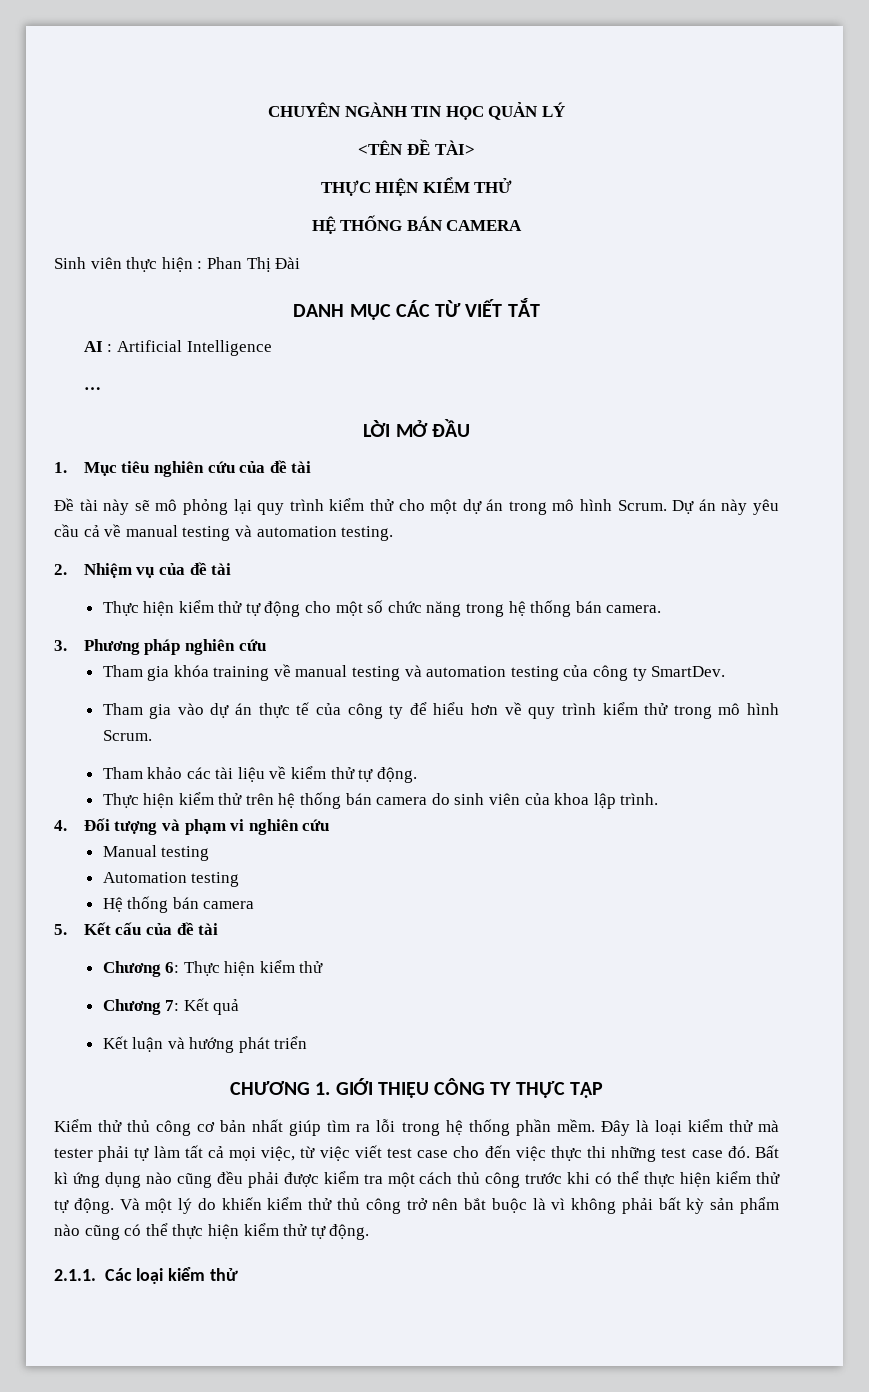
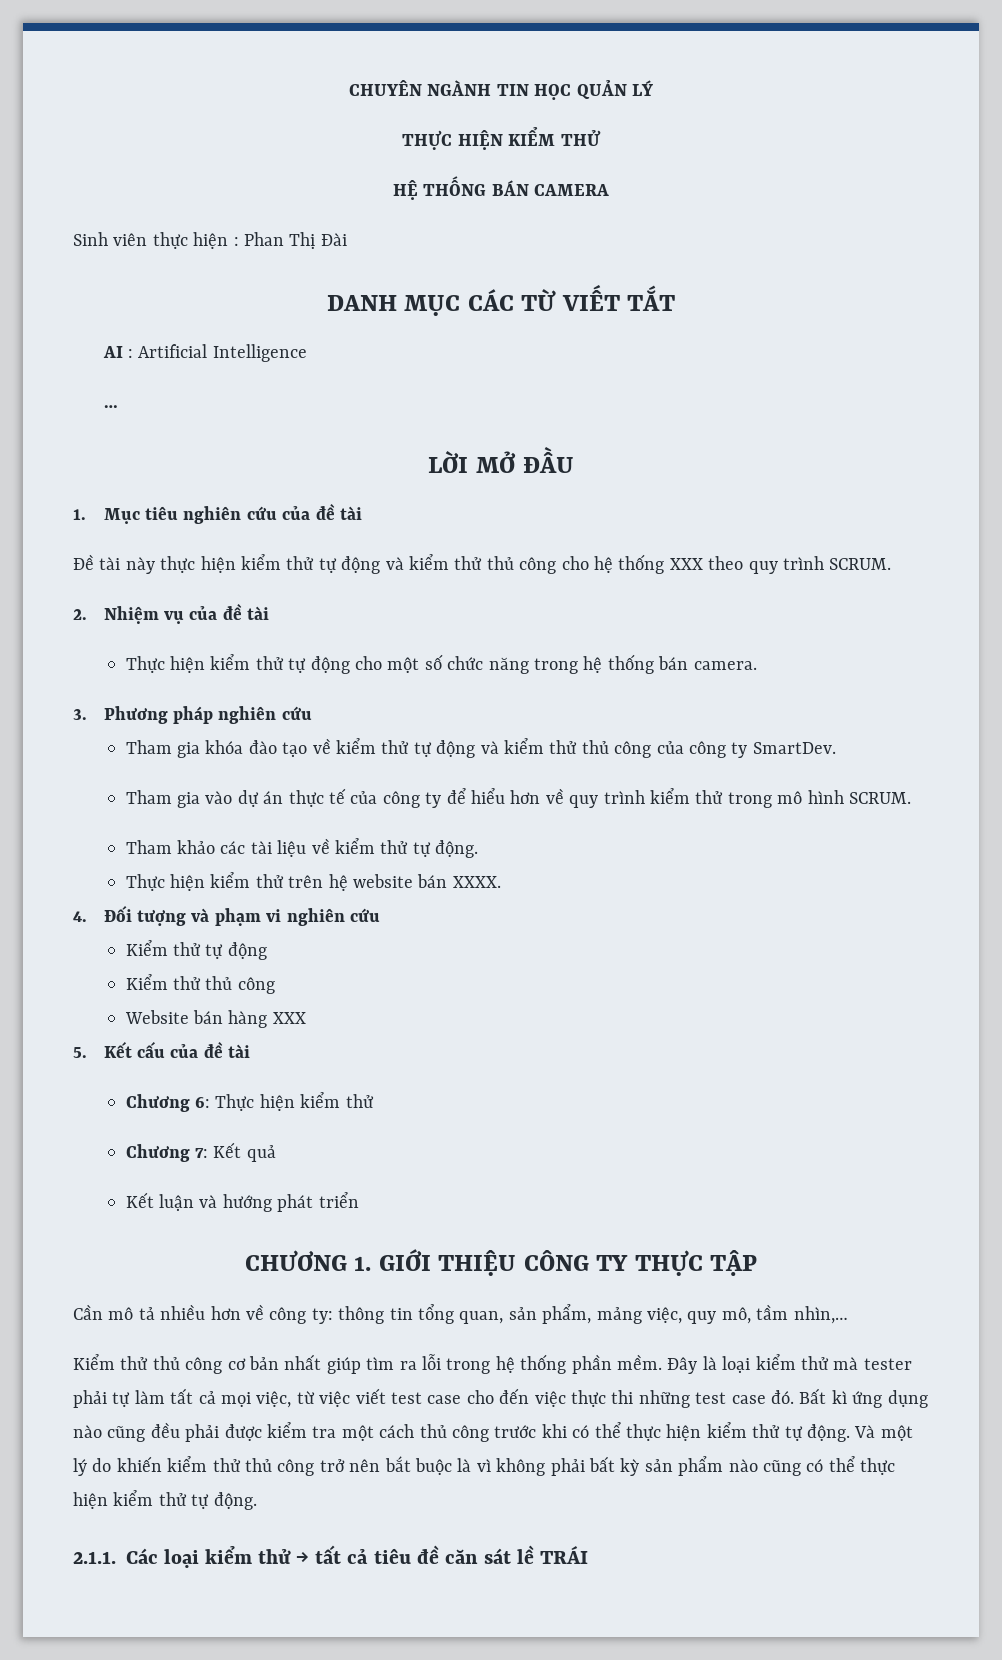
[358,139,475,155] // <TÊN ĐỀ TÀI> -> (653, 88) none
[134,498,779,515] [54,524,394,541] sẽ mô phỏng lại quy trình kiểm thử cho một dự án trong mô hình Scrum. Dự án này yêu cầu cả về manual testing và automation testing. -> [160,554,892,574] thực hiện kiểm thử tự động và kiểm thử thủ công cho hệ thống XXX theo quy trình SCRUM.
[213,664,559,681] training về manual testing và automation testing -> [248,738,652,758] đào tạo về kiểm thử tự động và kiểm thử thủ công
[102,730,152,741] Scrum. -> [849,792,912,804] SCRUM.
[300,792,659,809] thống bán camera do sinh viên của khoa lập trình. -> [353,874,501,888] website bán XXXX.
[102,845,210,861] [102,872,240,887] [102,896,255,913] Manual testing // Automation testing // Hệ thống bán camera -> [125,940,267,960] [125,974,275,994] [124,1010,306,1028] Kiểm thử tự động // Kiểm thử thủ công // Website bán hàng XXX
(603, 1090) none -> [73,1304,848,1324] // Cần mô tả nhiều hơn về công ty: thông tin tổng quan, sản phẩm, mảng việc, quy mô, tầm nhìn,…
(239, 1274) none -> [296,1545,588,1564] → tất cả tiêu đề căn sát lề TRÁI

